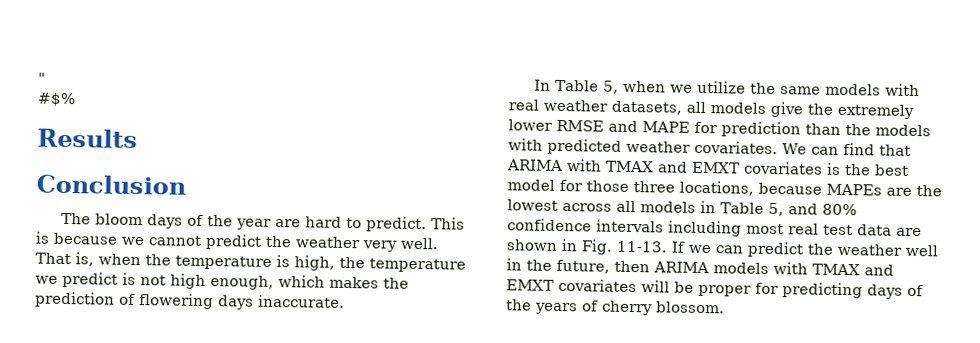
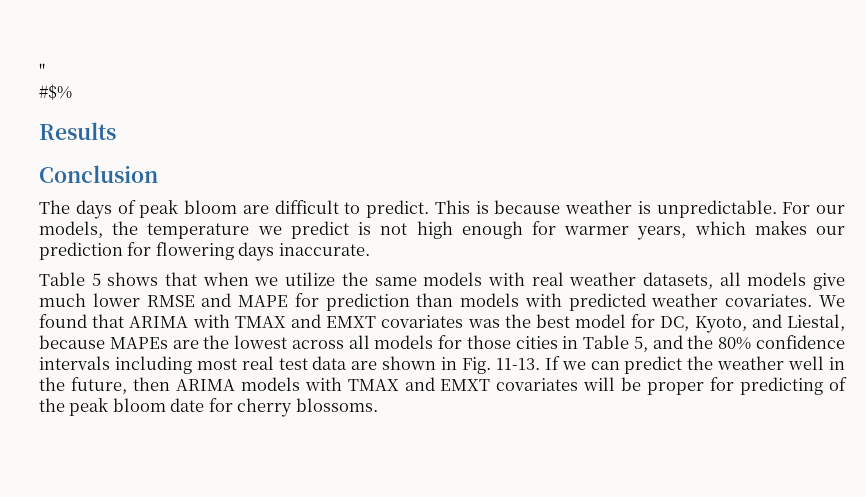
[94,213,342,230] bloom days of the year are hard -> [75,200,339,219] days of peak bloom are difficult
[121,233,439,252] [35,252,335,271] we cannot predict the weather very well. That is, when the temperature is high, -> [565,200,845,218] [39,221,103,238] weather is unpredictable. For our models,
[210,275,409,290] [35,291,136,308] enough, which makes the prediction of -> [461,221,845,240] [39,242,152,260] enough for warmer years, which makes our prediction for
[533,79,619,94] In Table 5, -> [39,272,198,286] Table 5 shows that
[807,103,914,119] the extremely -> [39,293,86,307] much
[845,124,871,136] the -> (454, 300) none
[810,142,875,156] can find -> [39,314,87,328] found
[826,162,841,175] is -> [467,319,500,328] was
[586,180,754,196] those three locations, -> [660,314,845,333] DC, Kyoto, and Liestal,
(696, 207) none -> [438,335,558,349] for those cities
(818, 209) none -> [687,335,714,349] the
[867,284,924,299] [506,299,725,316] days of the years of cherry blossom. -> [829,377,848,391] [39,398,378,417] of the peak bloom date for cherry blossoms.

